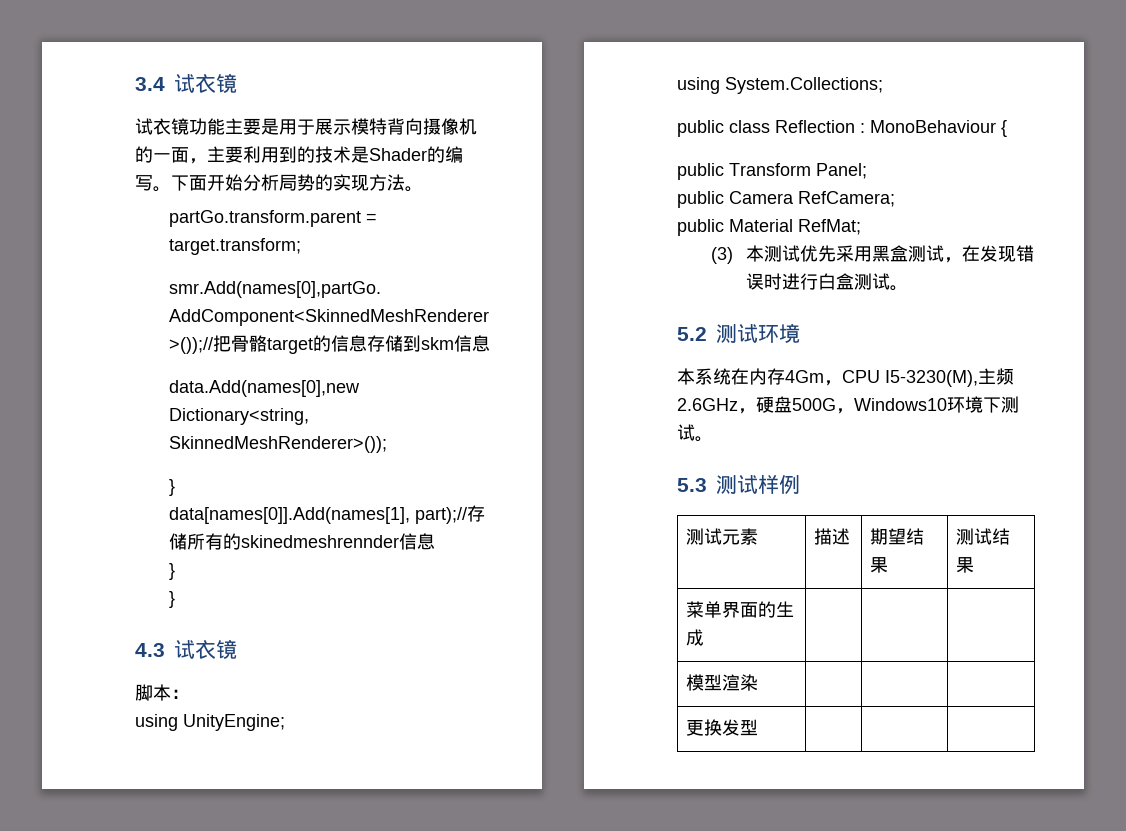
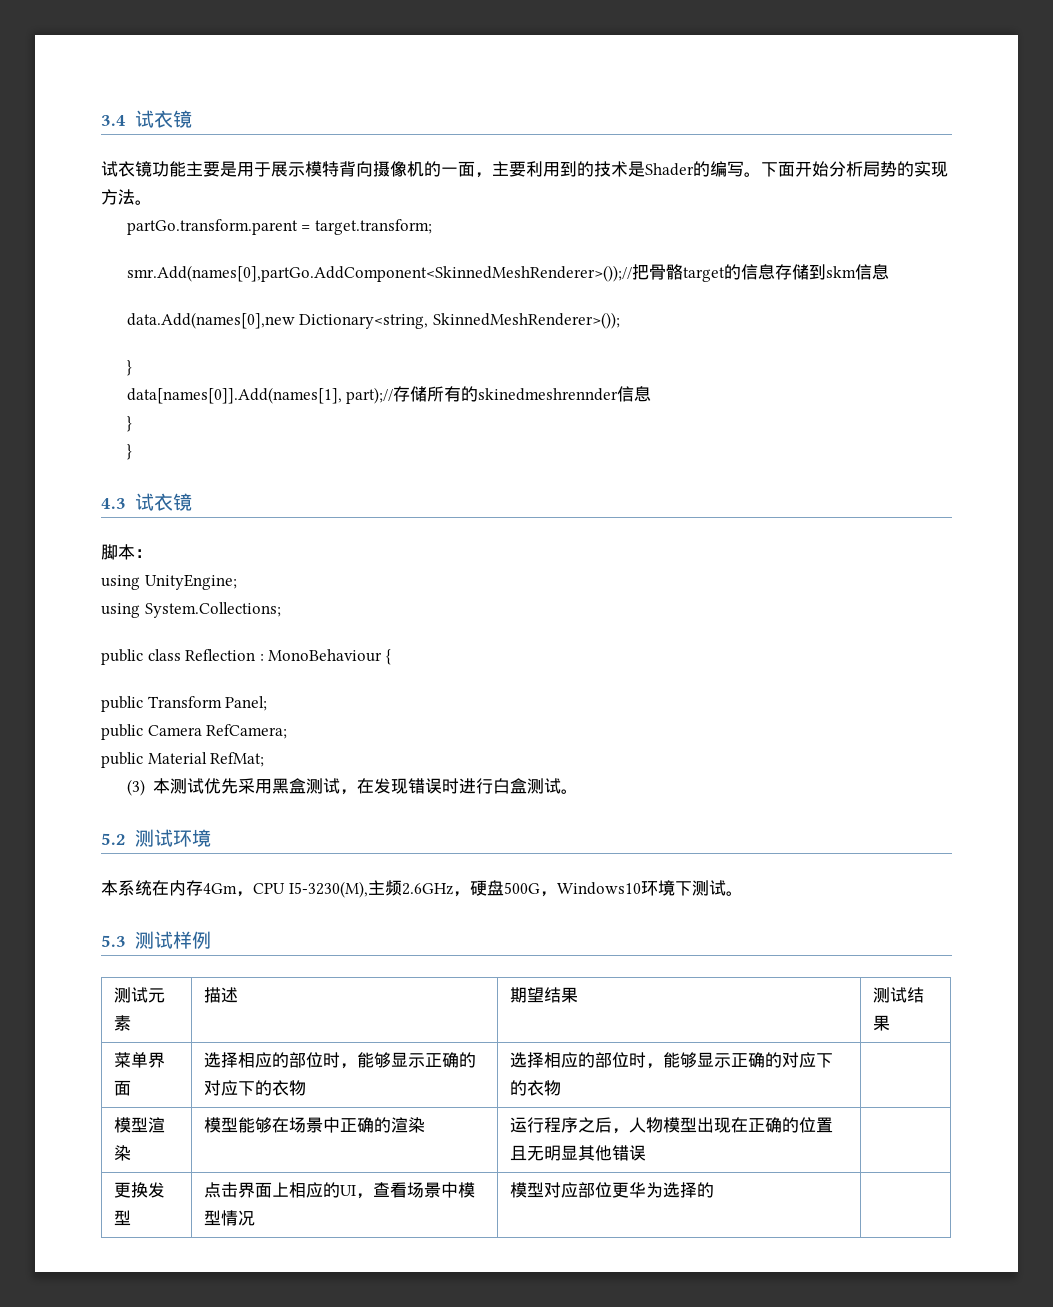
[757,601,794,618] [685,629,704,646] [685,674,758,691] [685,719,758,736] 的生成 | | | // 模型渲染 | | | // 更换发型 | | -> [203,1052,476,1069] [203,1080,306,1096] [509,1052,833,1069] [509,1080,561,1096] [113,1117,165,1133] [113,1145,131,1161] [203,1117,425,1133] [509,1117,833,1134] [509,1145,646,1161] [113,1182,165,1198] [113,1210,131,1226] [203,1182,475,1199] [203,1210,255,1226] [509,1182,714,1198] | 选择相应的部位时，能够显示正确的对应下的衣物 | 选择相应的部位时，能够显示正确的对应下的衣物 | // 模型渲染 | 模型能够在场景中正确的渲染 | 运行程序之后，人物模型出现在正确的位置且无明显其他错误 | // 更换发型 | 点击界面上相应的UI，查看场景中模型情况 | 模型对应部位更华为选择的

